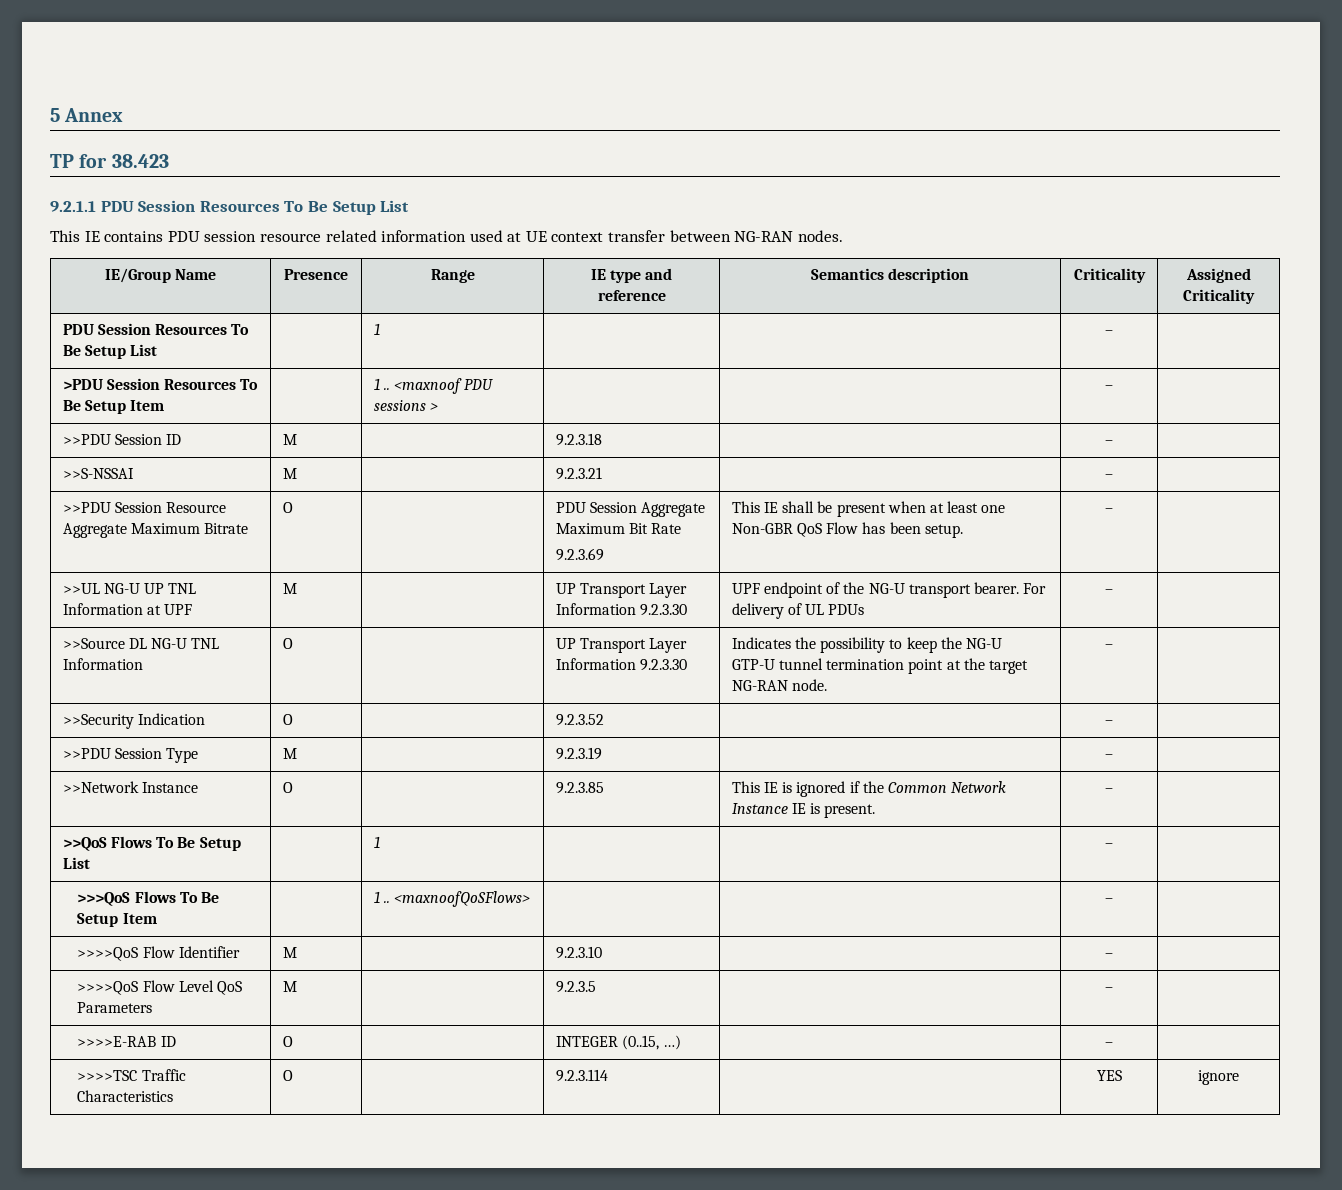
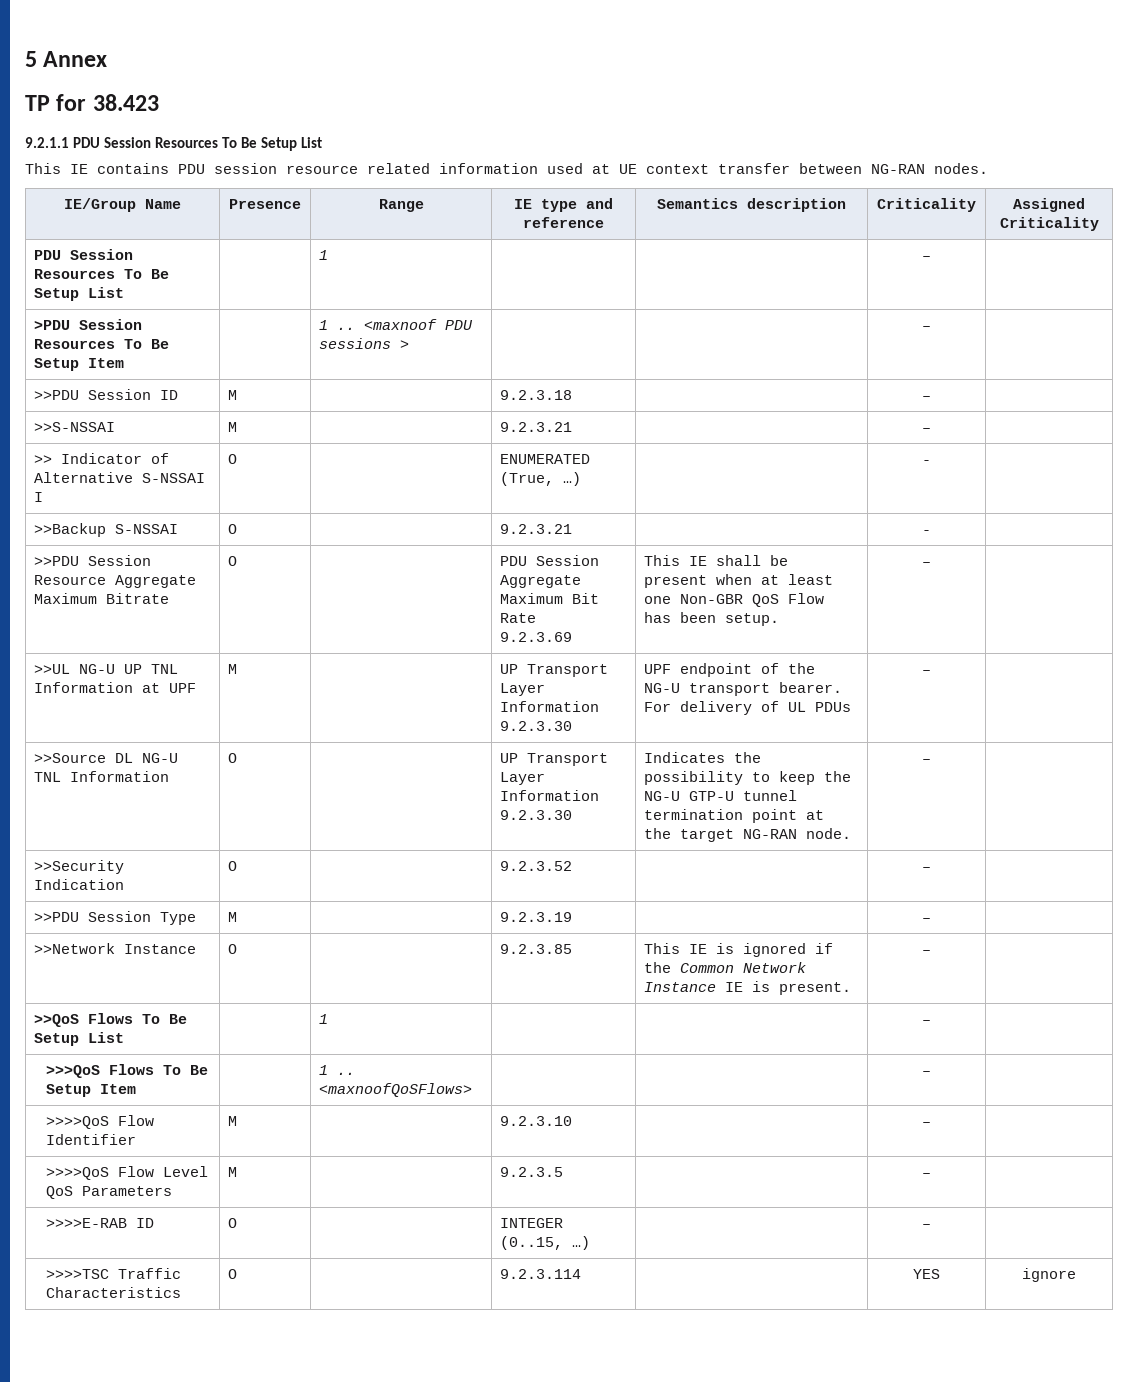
(1113, 476) none -> [34,453,170,464] [34,472,206,483] [34,492,44,502] [228,454,238,464] [500,454,591,464] [500,472,582,486] [922,460,932,464] [34,523,179,537] [228,524,238,534] [500,524,573,534] [922,530,932,534] // >> Indicator of Alternative S-NSSAI I | O | | ENUMERATED (True, …) | | - | // >>Backup S-NSSAI | O | | 9.2.3.21 | | - |

